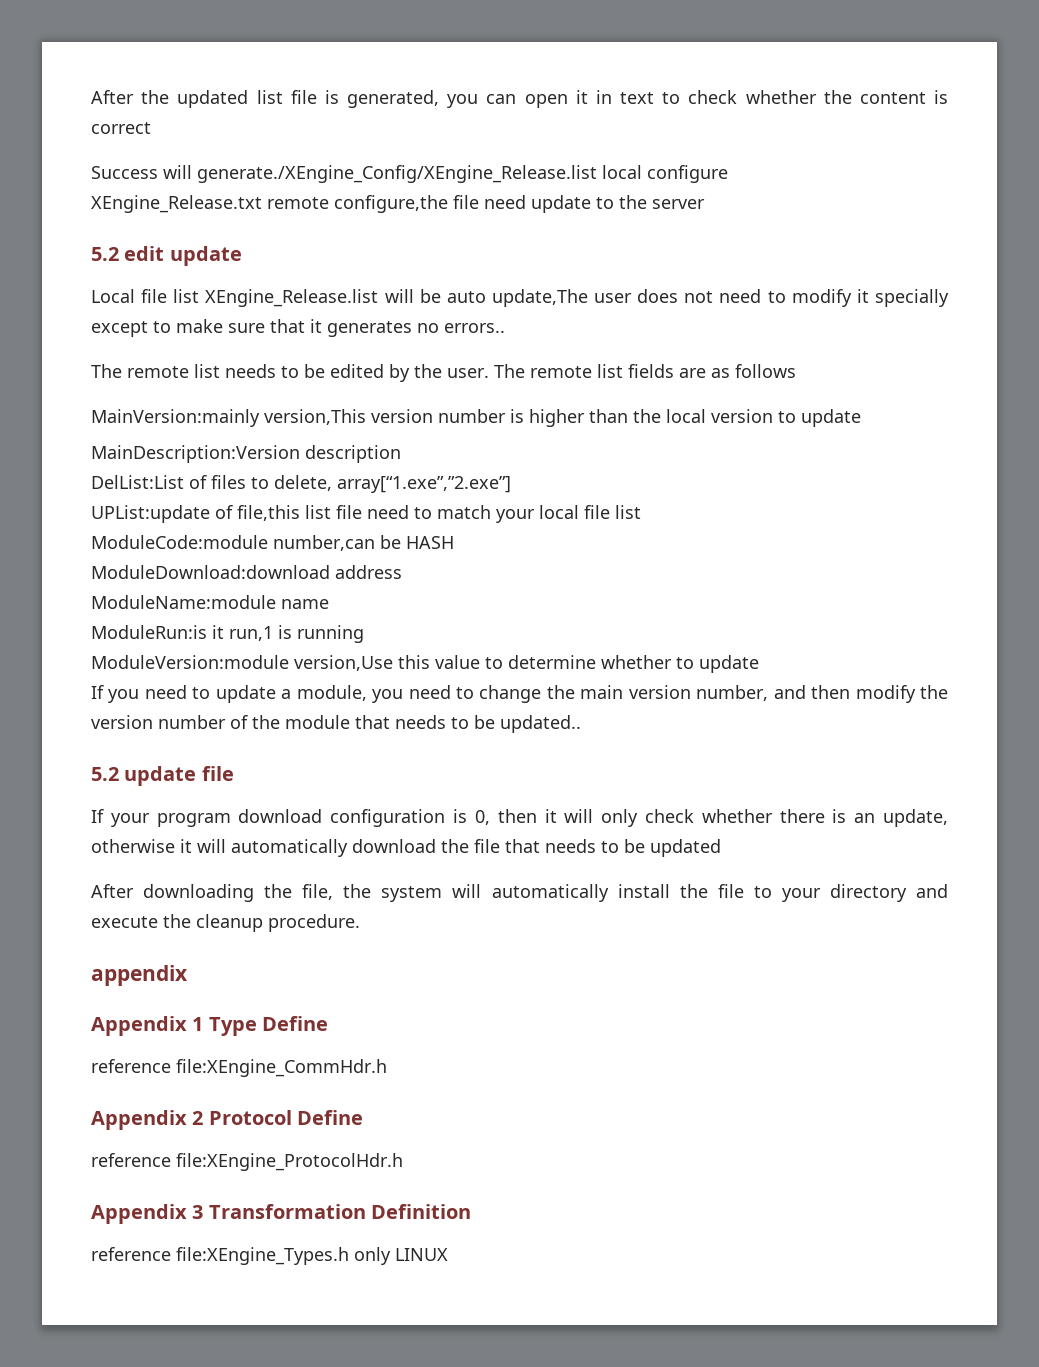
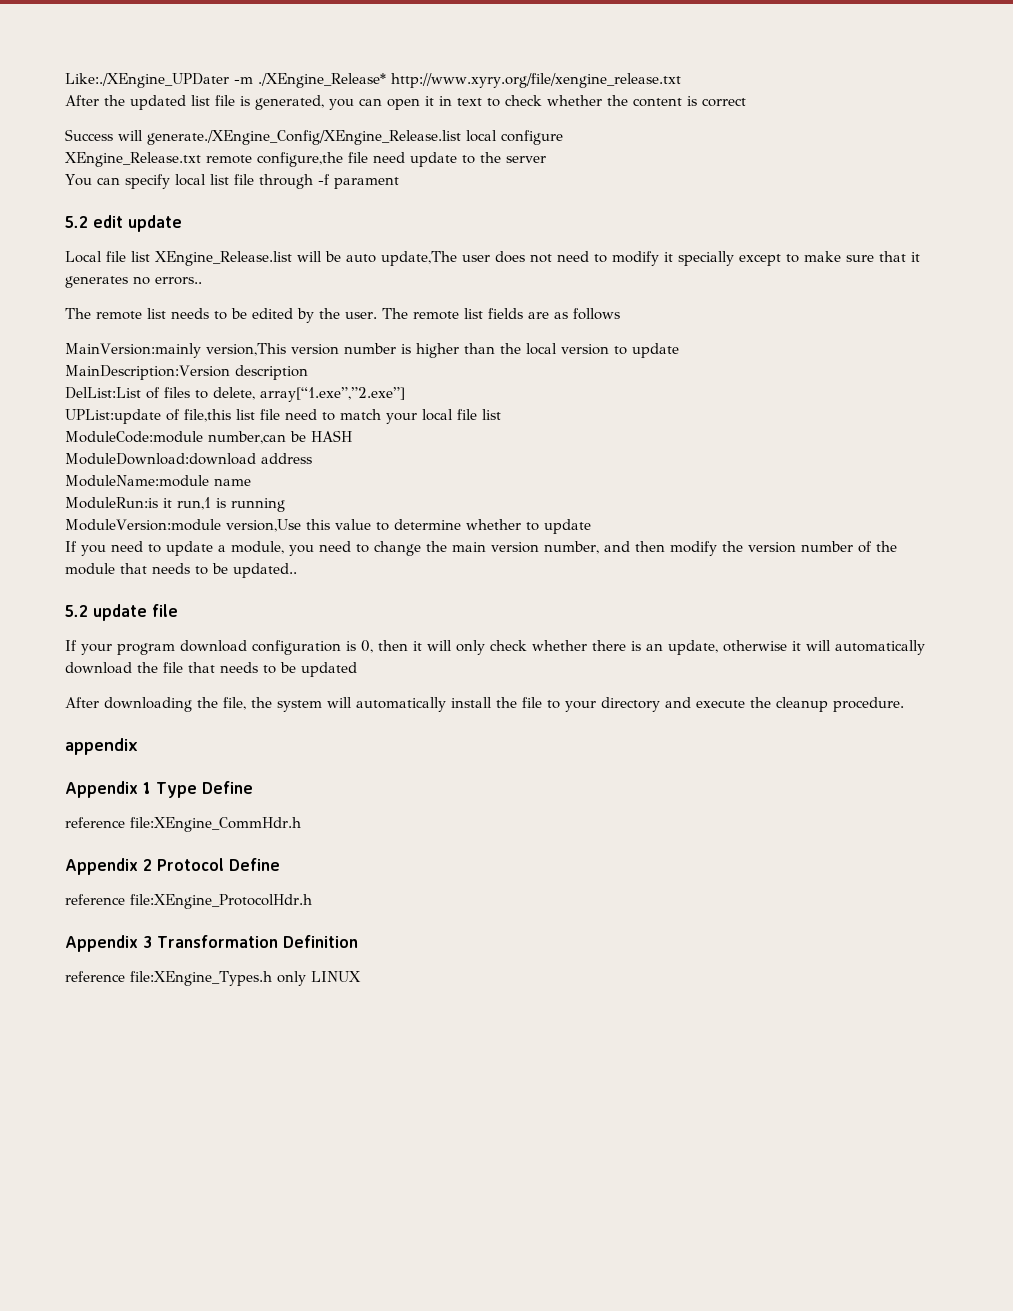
(91, 97) none -> [65,73,681,88] Like:./XEngine_UPDater -m ./XEngine_Release* http://www.xyry.org/file/xengine_release.txt //
(705, 204) none -> [65,174,399,189] // You can specify local list file through -f parament

